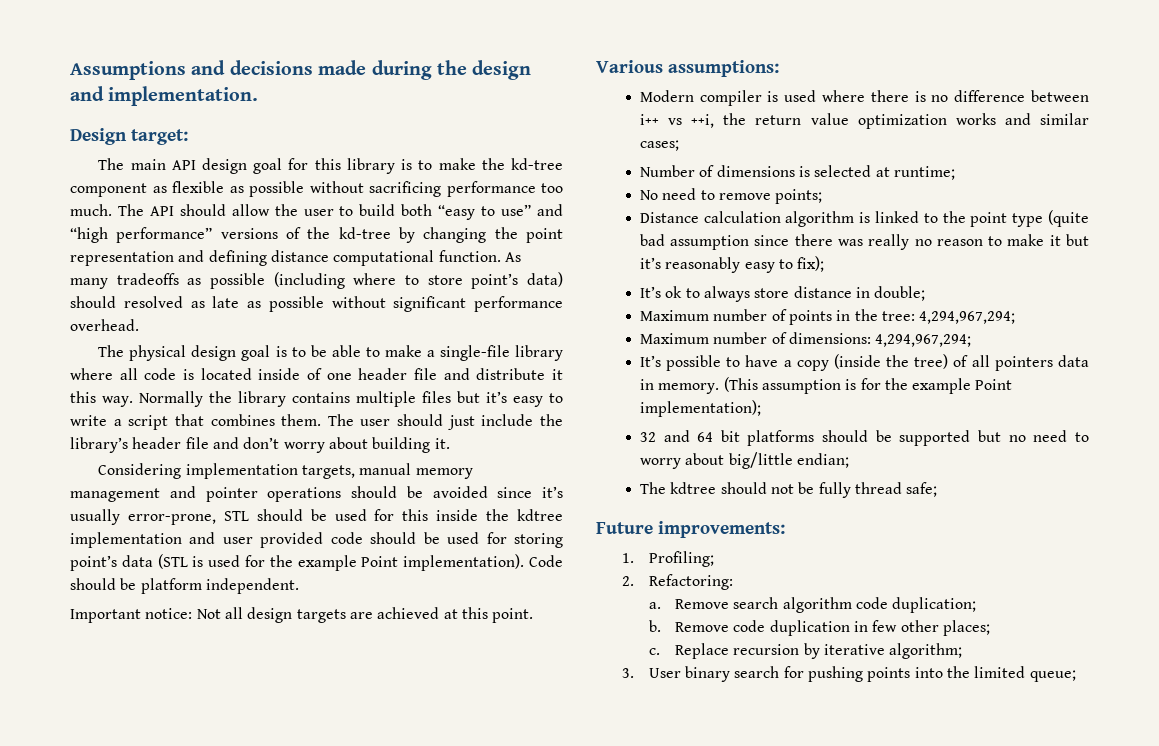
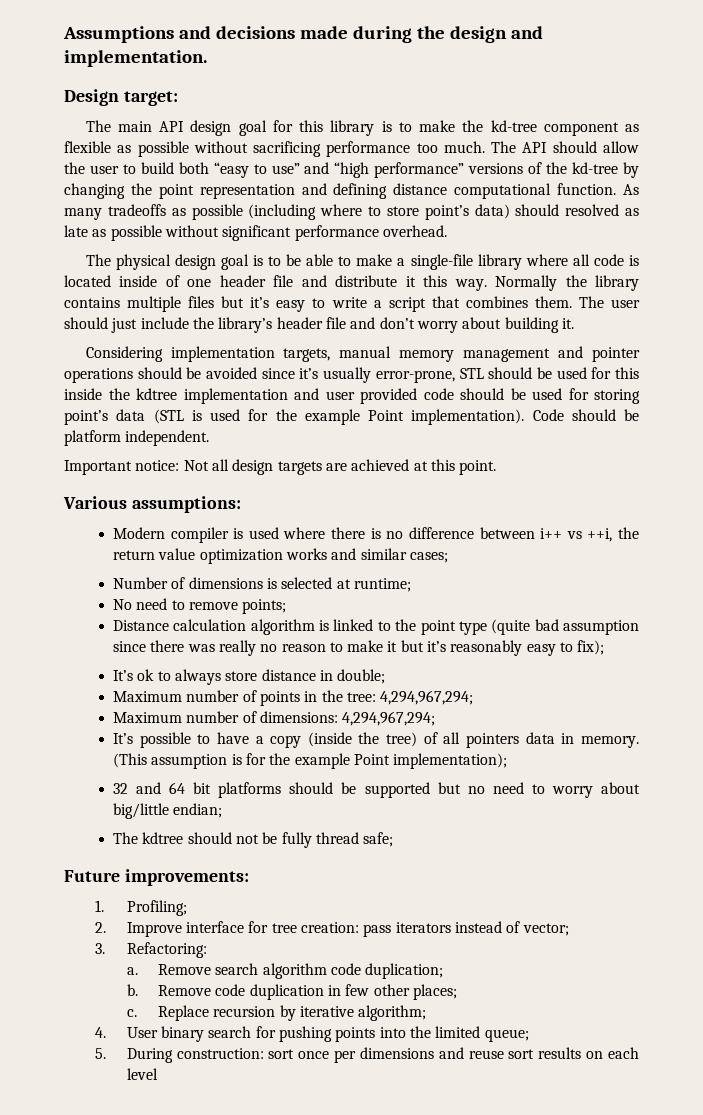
(635, 581) none -> [126,921,569,937] [95,943,106,954] Improve interface for tree creation: pass iterators instead of vector; // 3.
[622,668,635,678] 3. -> [95,1027,107,1038] 4.
(1076, 676) none -> [95,1047,639,1063] [126,1068,158,1080] // 5. During construction: sort once per dimensions and reuse sort results on each level

